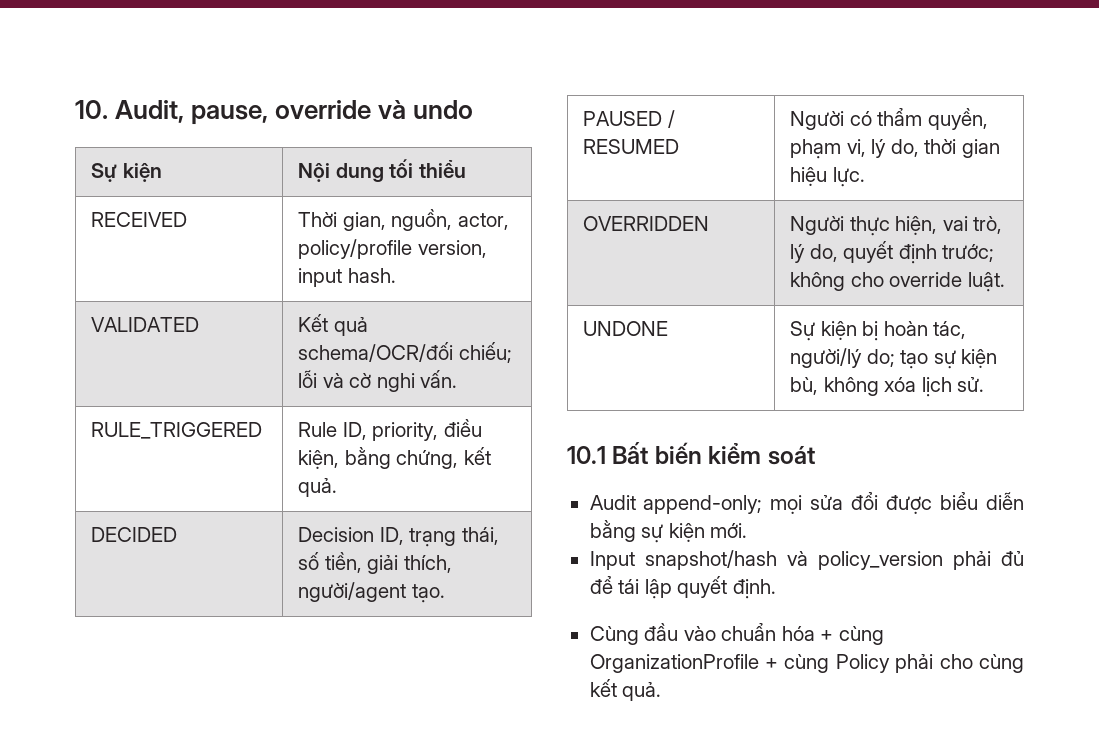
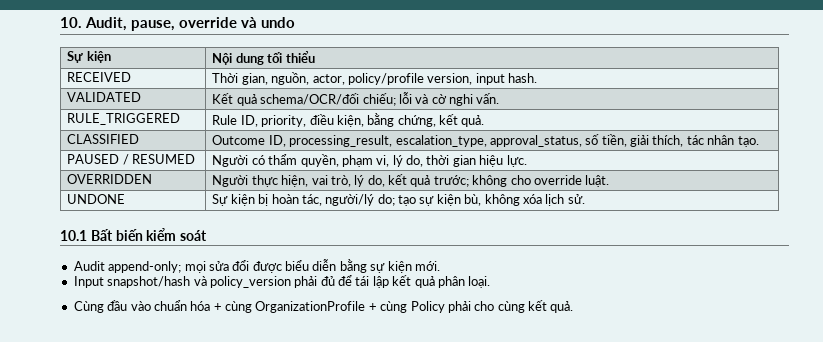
[91,527,178,542] [298,527,499,547] DECIDED | Decision ID, trạng thái, -> [67,134,140,144] [212,135,582,147] CLASSIFIED | Outcome ID, processing_result, escalation_type, approval_status,
[298,582,407,602] người/agent -> [686,135,735,145] tác nhân
[843,241,937,264] quyết định -> [388,174,431,187] kết quả
[677,576,776,599] quyết định. -> [392,275,491,288] kết quả phân loại.

